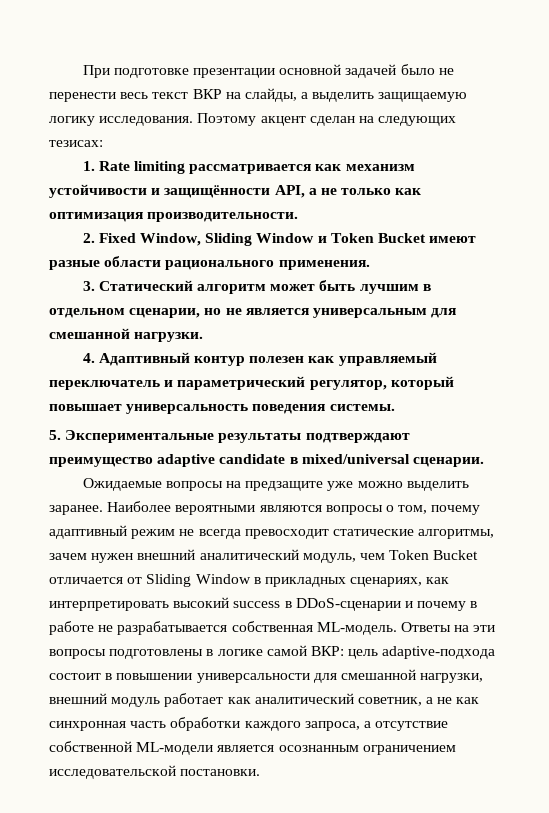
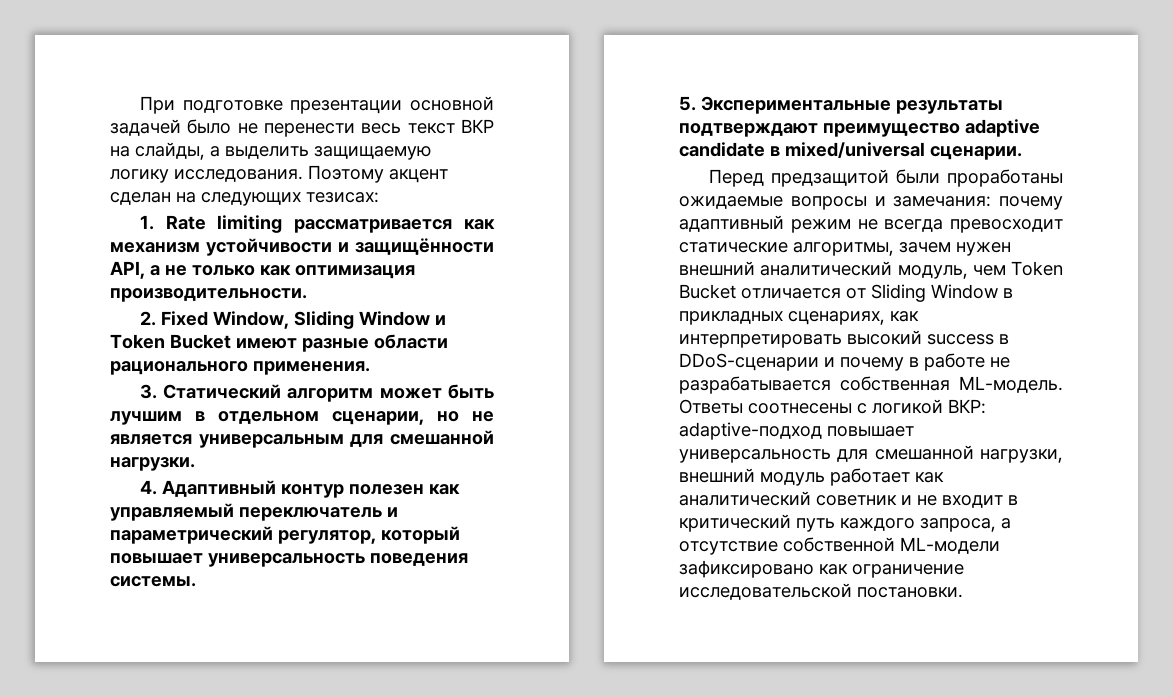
[82,478,469,491] [49,501,428,515] Ожидаемые вопросы на предзащите уже можно выделить заранее. Наиболее вероятными являются вопросы о том, -> [708,169,1063,187] [679,196,992,210] Перед предзащитой были проработаны ожидаемые вопросы и замечания:
[454,625,496,632] [49,645,496,659] [49,673,310,683] на эти вопросы подготовлены в логике самой ВКР: цель adaptive-подхода состоит в повышении универсальности -> [748,399,986,414] [679,422,914,440] [679,449,831,463] соотнесены с логикой ВКР: adaptive-подход повышает универсальность
[357,697,480,706] [49,717,241,731] советник, а не как синхронная часть обработки -> [816,495,1018,508] [679,514,835,532] советник и не входит в критический путь
[217,745,456,755] является осознанным ограничением -> [679,560,964,578] зафиксировано как ограничение

